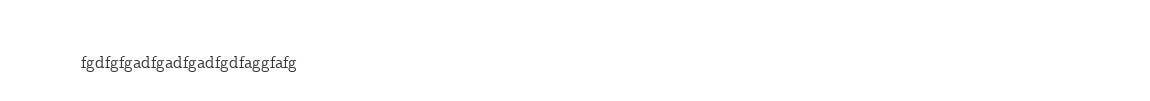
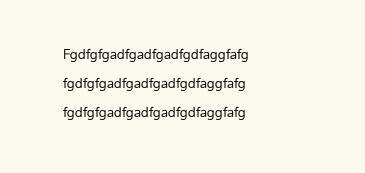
[81,56,297,72] fgdfgfgadfgadfgadfgdfaggfafg -> [63,48,249,63] [63,77,246,92] [63,106,246,121] Fgdfgfgadfgadfgadfgdfaggfafg // fgdfgfgadfgadfgadfgdfaggfafg // fgdfgfgadfgadfgadfgdfaggfafg

